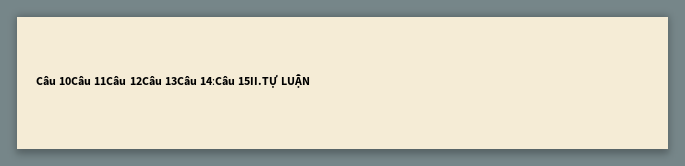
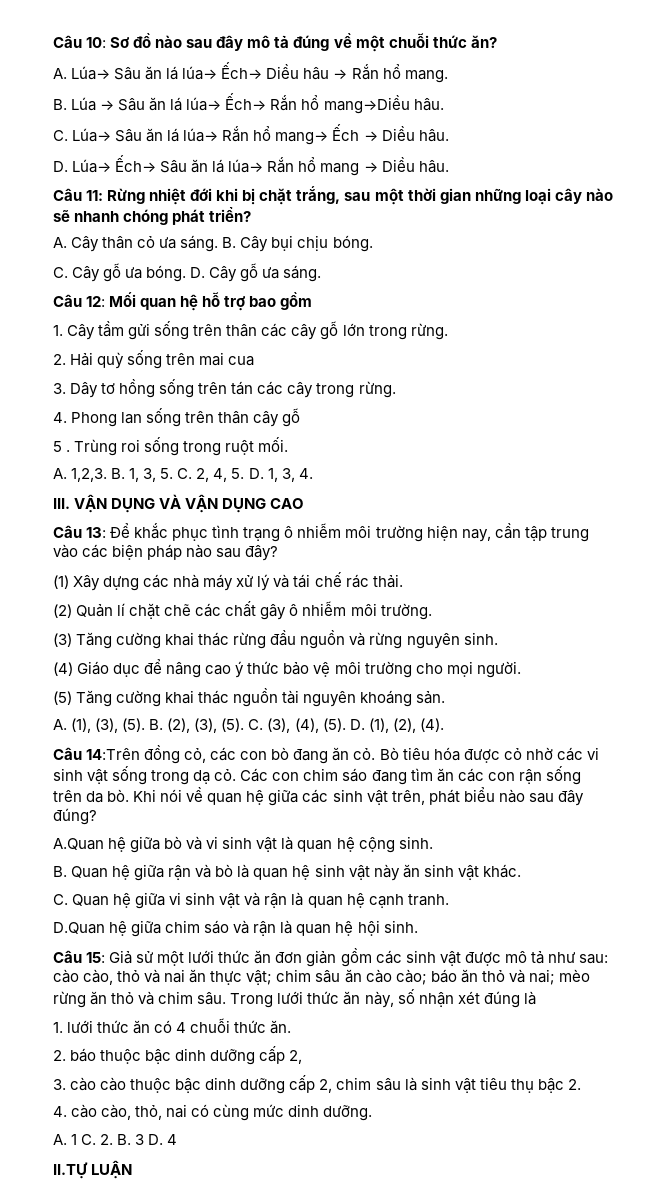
[36,74,279,88] Câu 10Câu 11Câu 12Câu 13Câu 14:Câu 15II.TỰ -> [53,33,497,52] [53,62,448,83] [53,93,444,114] [53,124,449,145] [53,155,449,176] [53,186,613,205] [53,207,252,225] [53,235,373,252] [53,263,322,282] [53,292,313,311] [53,321,448,340] [53,350,255,369] [53,379,396,398] [53,408,301,427] [53,437,289,456] [53,468,313,482] [53,494,305,513] [53,523,589,542] [53,544,279,561] [53,572,403,591] [53,601,432,620] [53,630,498,649] [53,659,521,678] [53,688,446,707] [53,718,444,733] [53,745,599,764] [53,766,581,785] [53,787,584,806] [53,808,97,825] [53,836,433,853] [53,864,521,881] [53,892,449,909] [53,920,418,937] [53,948,608,967] [53,969,590,986] [53,989,536,1008] [53,1018,292,1034] [53,1046,303,1065] [53,1075,581,1094] [53,1104,373,1121] [53,1134,178,1145] [53,1162,88,1179] Câu 10: Sơ đồ nào sau đây mô tả đúng về một chuỗi thức ăn? // A. Lúa→ Sâu ăn lá lúa→ Ếch→ Diều hâu → Rắn hổ mang. // B. Lúa → Sâu ăn lá lúa→ Ếch→ Rắn hổ mang→Diều hâu. // C. Lúa→ Sâu ăn lá lúa→ Rắn hổ mang→ Ếch → Diều hâu. // D. Lúa→ Ếch→ Sâu ăn lá lúa→ Rắn hổ mang → Diều hâu. // Câu 11: Rừng nhiệt đới khi bị chặt trắng, sau một thời gian những loại cây nào sẽ nhanh chóng phát triển? // A. Cây thân cỏ ưa sáng. B. Cây bụi chịu bóng. // C. Cây gỗ ưa bóng. D. Cây gỗ ưa sáng. // Câu 12: Mối quan hệ hỗ trợ bao gồm // 1. Cây tầm gửi sống trên thân các cây gỗ lớn trong rừng. // 2. Hải quỳ sống trên mai cua // 3. Dây tơ hồng sống trên tán các cây trong rừng. // 4. Phong lan sống trên thân cây gỗ // 5 . Trùng roi sống trong ruột mối. // A. 1,2,3. B. 1, 3, 5. C. 2, 4, 5. D. 1, 3, 4. // III. VẬN DỤNG VÀ VẬN DỤNG CAO // Câu 13: Để khắc phục tình trạng ô nhiễm môi trường hiện nay, cần tập trung vào các biện pháp nào sau đây? // (1) Xây dựng các nhà máy xử lý và tái chế rác thải. // (2) Quản lí chặt chẽ các chất gây ô nhiễm môi trường. // (3) Tăng cường khai thác rừng đầu nguồn và rừng nguyên sinh. // (4) Giáo dục để nâng cao ý thức bảo vệ môi trường cho mọi người. // (5) Tăng cường khai thác nguồn tài nguyên khoáng sản. // A. (1), (3), (5). B. (2), (3), (5). C. (3), (4), (5). D. (1), (2), (4). // Câu 14:Trên đồng cỏ, các con bò đang ăn cỏ. Bò tiêu hóa được cỏ nhờ các vi sinh vật sống trong dạ cỏ. Các con chim sáo đang tìm ăn các con rận sống trên da bò. Khi nói về quan hệ giữa các sinh vật trên, phát biểu nào sau đây đúng? // A.Quan hệ giữa bò và vi sinh vật là quan hệ cộng sinh. // B. Quan hệ giữa rận và bò là quan hệ sinh vật này ăn sinh vật khác. // C. Quan hệ giữa vi sinh vật và rận là quan hệ cạnh tranh. // D.Quan hệ giữa chim sáo và rận là quan hệ hội sinh. // Câu 15: Giả sử một lưới thức ăn đơn giản gồm các sinh vật được mô tả như sau: cào cào, thỏ và nai ăn thực vật; chim sâu ăn cào cào; báo ăn thỏ và nai; mèo rừng ăn thỏ và chim sâu. Trong lưới thức ăn này, số nhận xét đúng là // 1. lưới thức ăn có 4 chuỗi thức ăn. // 2. báo thuộc bậc dinh dưỡng cấp 2, // 3. cào cào thuộc bậc dinh dưỡng cấp 2, chim sâu là sinh vật tiêu thụ bậc 2. // 4. cào cào, thỏ, nai có cùng mức dinh dưỡng. // A. 1 C. 2. B. 3 D. 4 // II.TỰ

